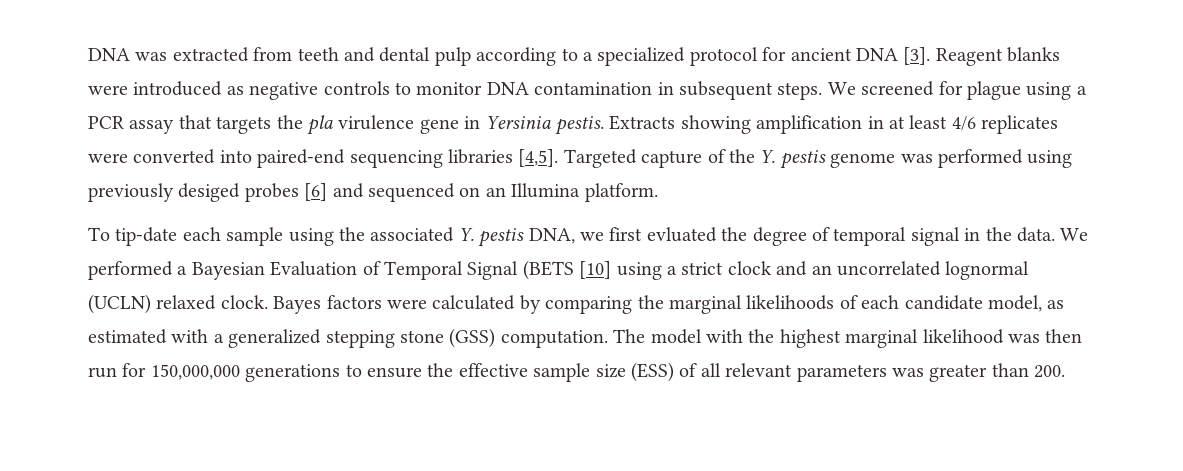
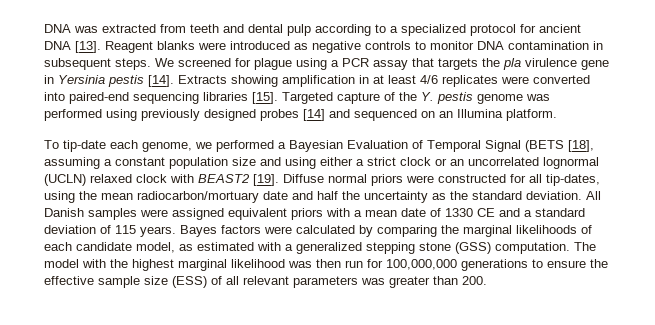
[903,47,931,65] [3]. -> [75,41,101,53] [13].
[555,116,604,135] pestis. -> [108,75,174,87] pestis [14].
[518,149,559,167] [4,5]. -> [252,92,278,104] [15].
[178,183,328,202] desiged probes [6] -> [204,109,325,121] designed probes [14]
[226,227,1089,247] sample using the associated Y. pestis DNA, we first evluated the degree of temporal signal in the data. We -> [142,142,212,152] genome, we
[579,261,662,280] [10] using -> [568,140,594,152] [44,157,353,169] [18], assuming a constant population size and using either
[776,261,808,276] and -> [435,158,447,166] or
[220,295,268,309] clock. -> [136,174,600,186] [44,191,601,203] [44,208,585,220] [44,225,176,237] clock with BEAST2 [19]. Diffuse normal priors were constructed for all tip-dates, using the mean radiocarbon/mortuary date and half the uncertainty as the standard deviation. All Danish samples were assigned equivalent priors with a mean date of 1330 CE and a standard deviation of 115 years.
[150,364,240,380] 150,000,000 -> [386,259,457,270] 100,000,000

